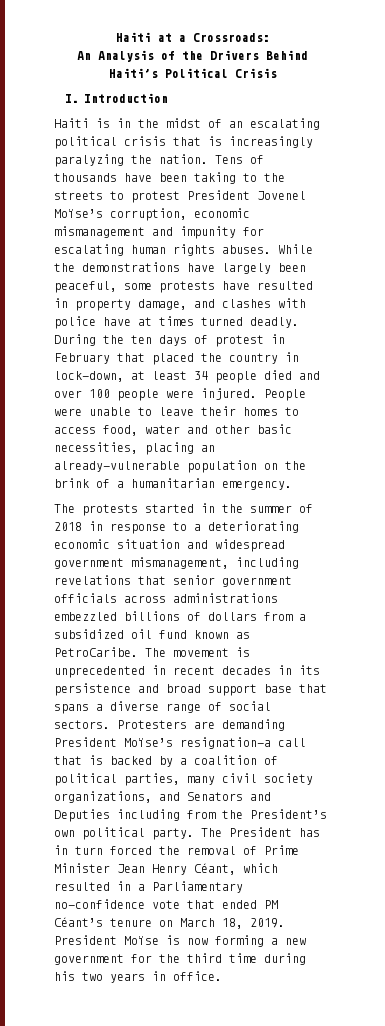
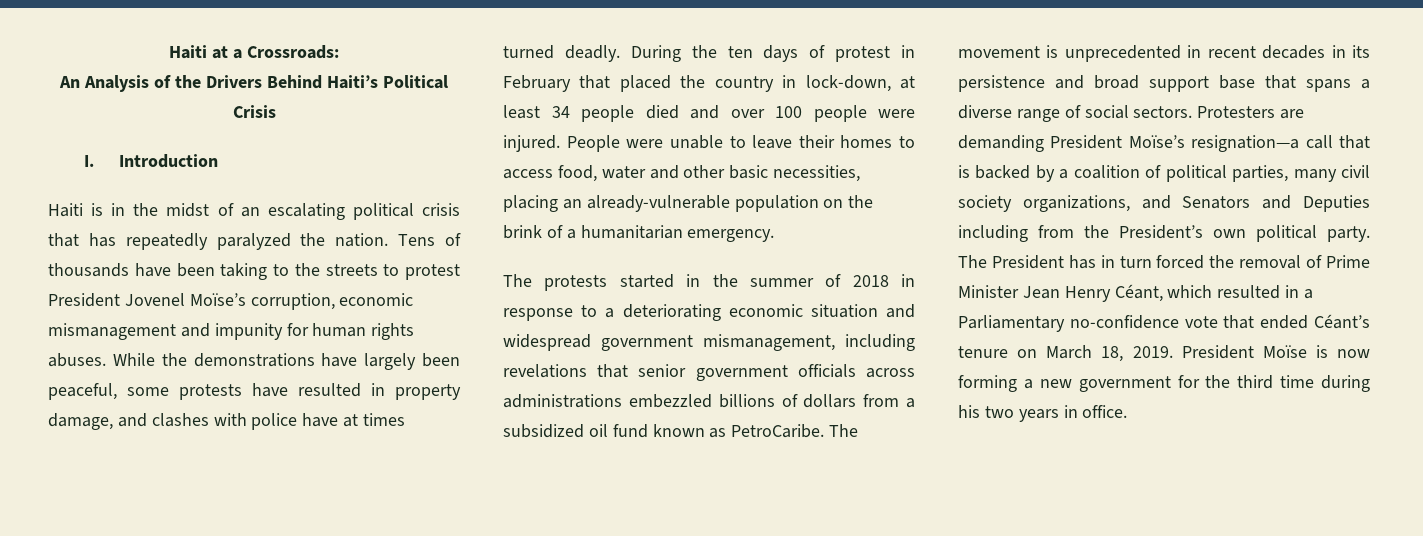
[208,136,313,148] [54,154,124,167] is increasingly paralyzing -> [88,233,291,250] has repeatedly paralyzed
[54,244,124,256] escalating -> (309, 329) none
[264,900,278,909] PM -> (1309, 322) none

